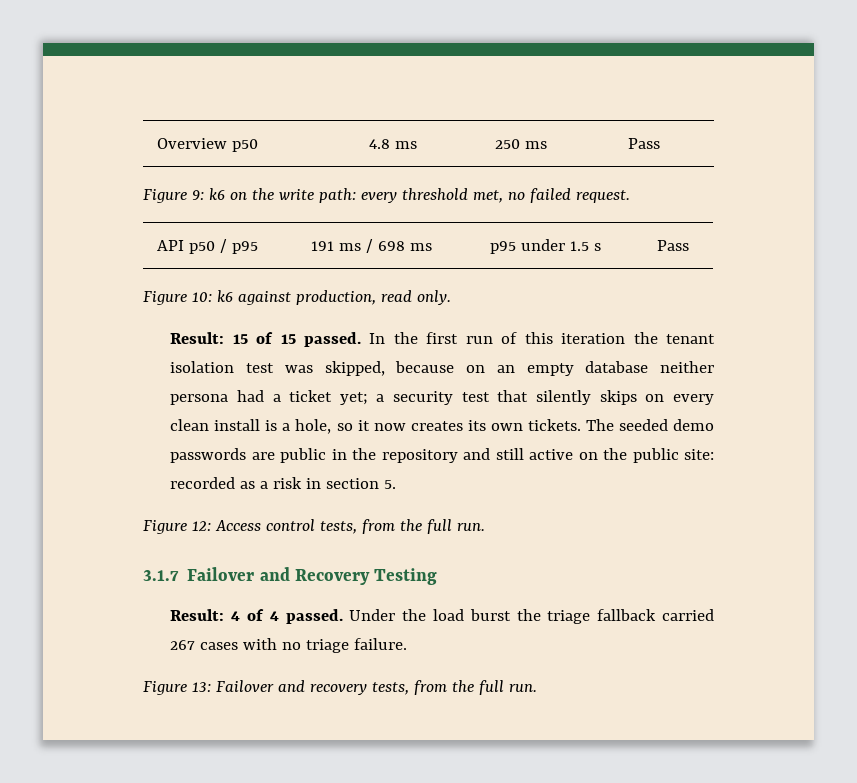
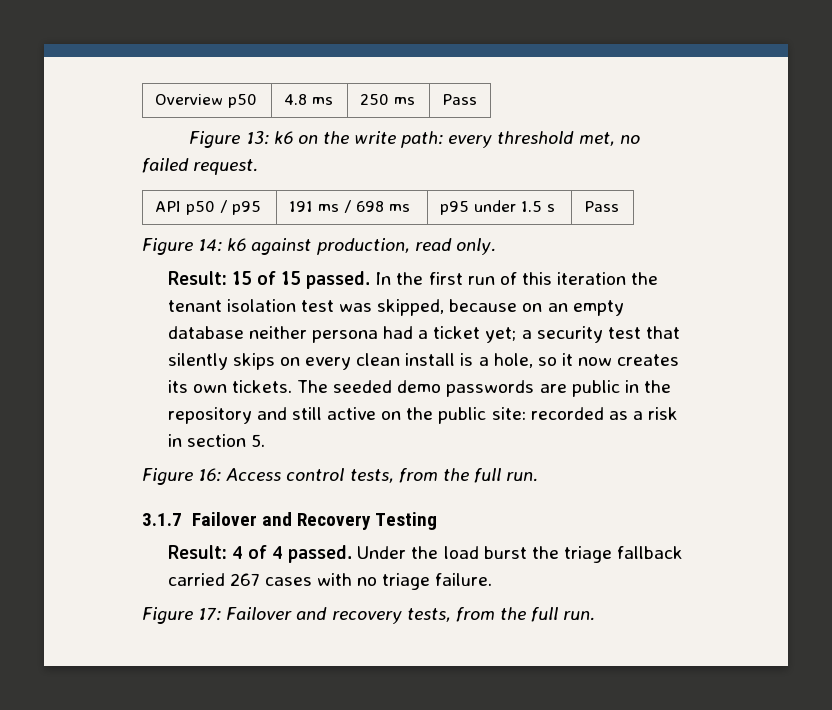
[191,190,204,200] 9: -> [245,131,269,145] 13:
[191,292,212,302] 10: -> [198,239,223,252] 14:
[191,521,211,532] 12: -> [198,468,222,482] 16:
[191,682,211,692] 13: -> [198,607,222,621] 17:

